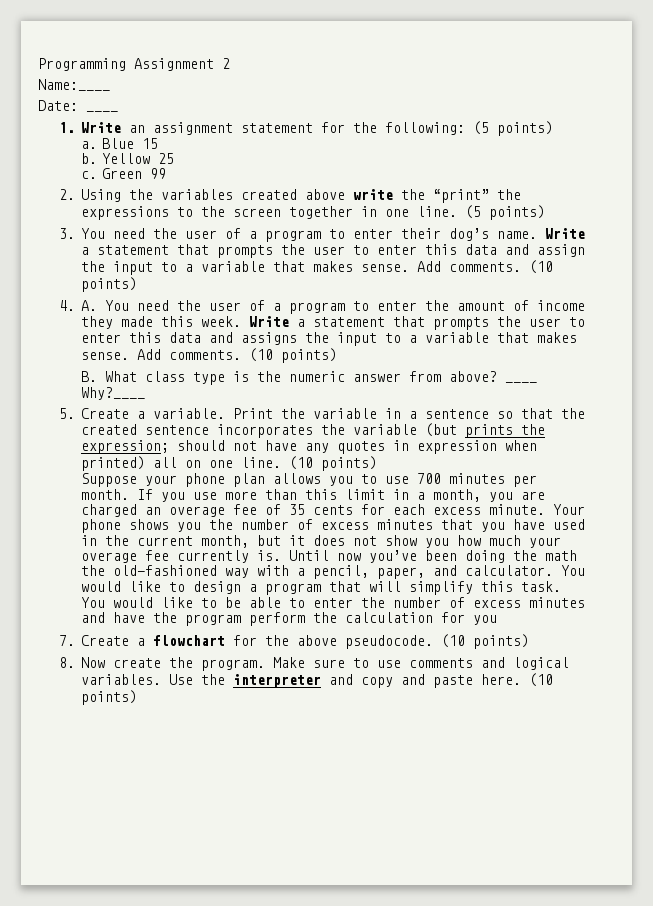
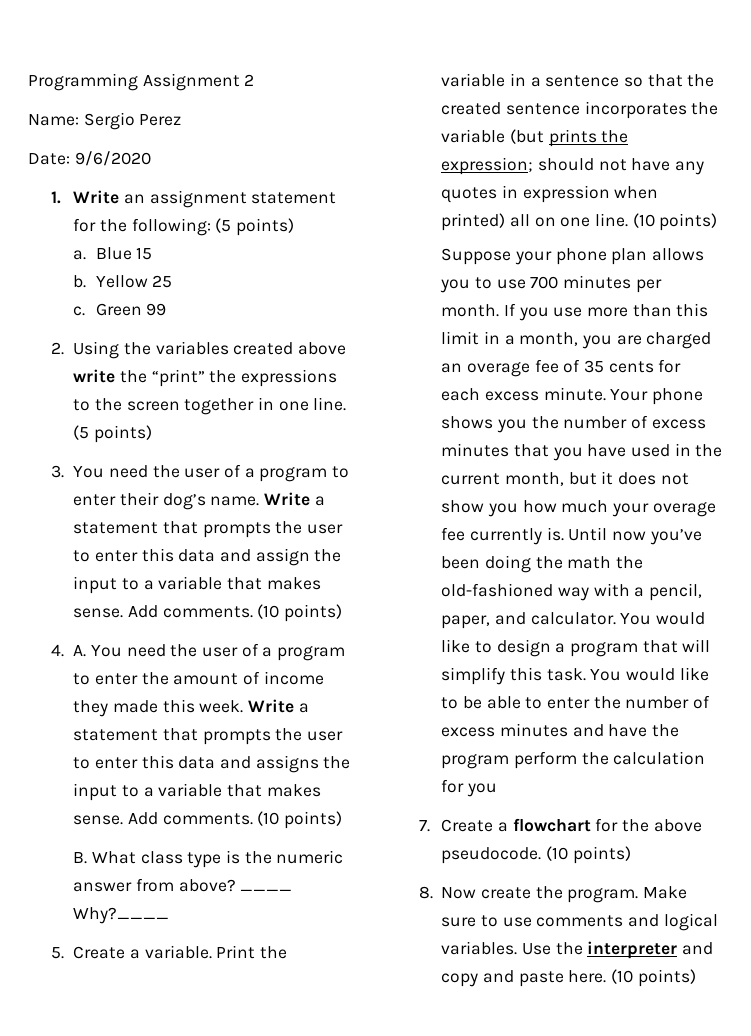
[38,79,110,91] Name:____ -> [28,112,182,130] Name: Sergio Perez
[86,111,118,112] ____ -> [74,151,151,166] 9/6/2020

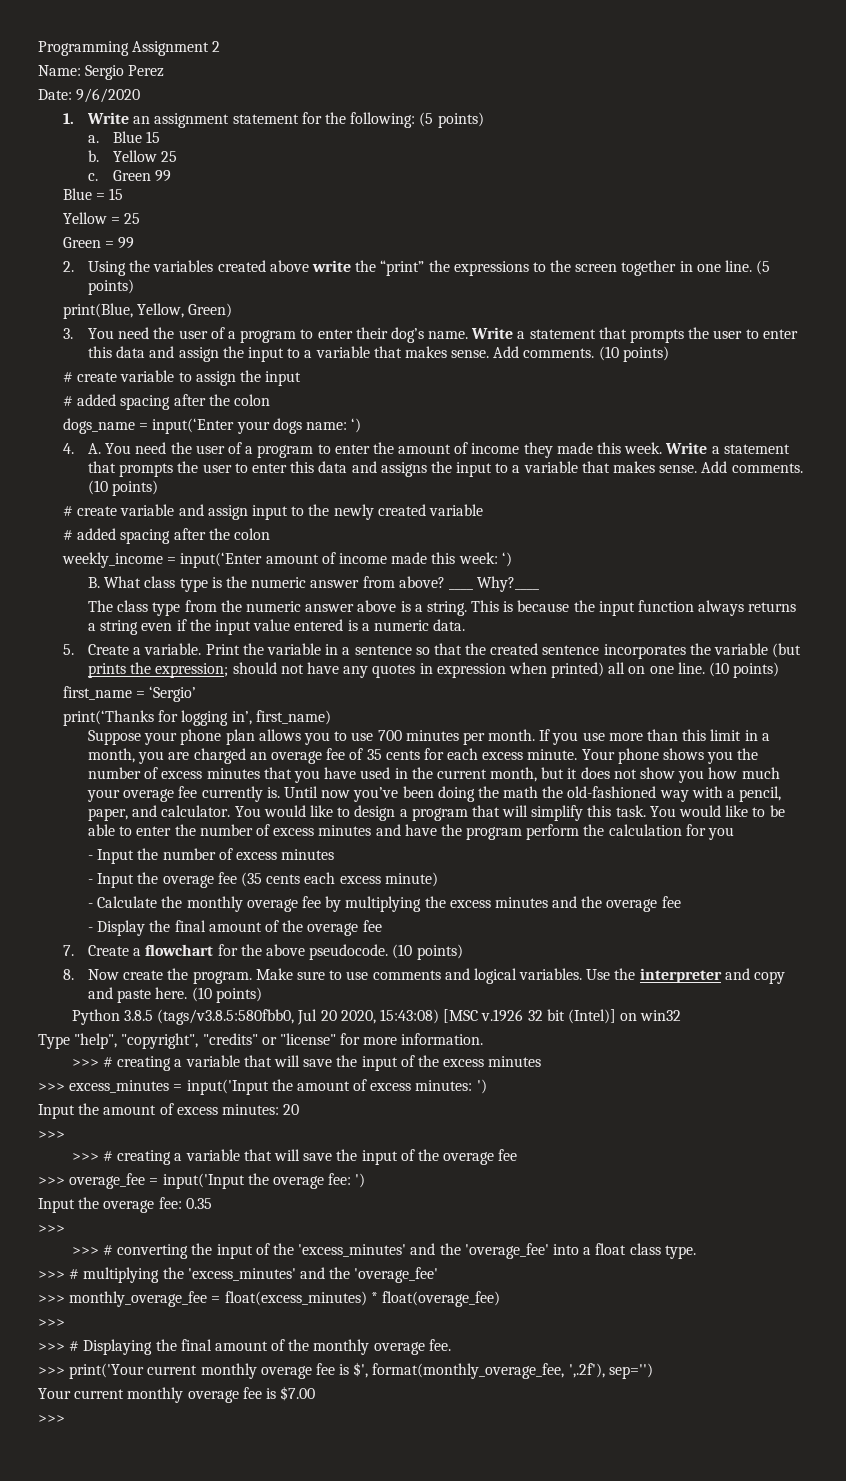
(167, 309) none -> [63,188,124,200] [63,212,141,224] [63,237,135,249] // Blue = 15 // Yellow = 25 // Green = 99
(152, 434) none -> [63,303,233,319] // print(Blue, Yellow, Green)
(343, 613) none -> [63,370,302,386] [63,394,270,410] [63,418,362,434] // # create variable to assign the input // # added spacing after the colon // dogs_name = input(‘Enter your dogs name: ‘)
(343, 820) none -> [63,504,483,520] [63,528,270,544] [62,552,512,568] // # create variable and assign input to the newly created variable // # added spacing after the colon // weekly_income = input(‘Enter amount of income made this week: ‘)
(170, 915) none -> [88,600,797,616] [88,619,466,635] // The class type from the numeric answer above is a string. This is because the input function always returns a string even if the input value entered is a numeric data.
(718, 222) none -> [63,686,197,702] [63,710,331,726] // first_name = ‘Sergio’ // print(‘Thanks for logging in’, first_name)
(497, 790) none -> [88,848,335,864] [88,872,438,888] [88,896,681,912] [88,920,382,936] // - Input the number of excess minutes // - Input the overage fee (35 cents each excess minute) // - Calculate the monthly overage fee by multiplying the excess minutes and the overage fee // - Display the final amount of the overage fee
(696, 978) none -> [71,1009,682,1025] [38,1033,484,1049] [71,1055,542,1071] [38,1079,487,1095] [38,1103,300,1119] [38,1131,65,1139] [71,1149,518,1165] [38,1173,366,1189] [38,1197,212,1213] [38,1225,65,1233] [71,1243,696,1259] [38,1267,439,1283] [38,1291,500,1307] [38,1319,65,1327] [38,1339,451,1355] [38,1362,653,1379] [38,1386,316,1403] [38,1415,65,1423] // Python 3.8.5 (tags/v3.8.5:580fbb0, Jul 20 2020, 15:43:08) [MSC v.1926 32 bit (Intel)] on win32 // Type "help", "copyright", "credits" or "license" for more information. // >>> # creating a variable that will save the input of the excess minutes // >>> excess_minutes = input('Input the amount of excess minutes: ') // Input the amount of excess minutes: 20 // >>> // >>> # creating a variable that will save the input of the overage fee // >>> overage_fee = input('Input the overage fee: ') // Input the overage fee: 0.35 // >>> // >>> # converting the input of the 'excess_minutes' and the 'overage_fee' into a float class type. // >>> # multiplying the 'excess_minutes' and the 'overage_fee' // >>> monthly_overage_fee = float(excess_minutes) * float(overage_fee) // >>> // >>> # Displaying the final amount of the monthly overage fee. // >>> print('Your current monthly overage fee is $', format(monthly_overage_fee, ',.2f'), sep='') // Your current monthly overage fee is $7.00 // >>>

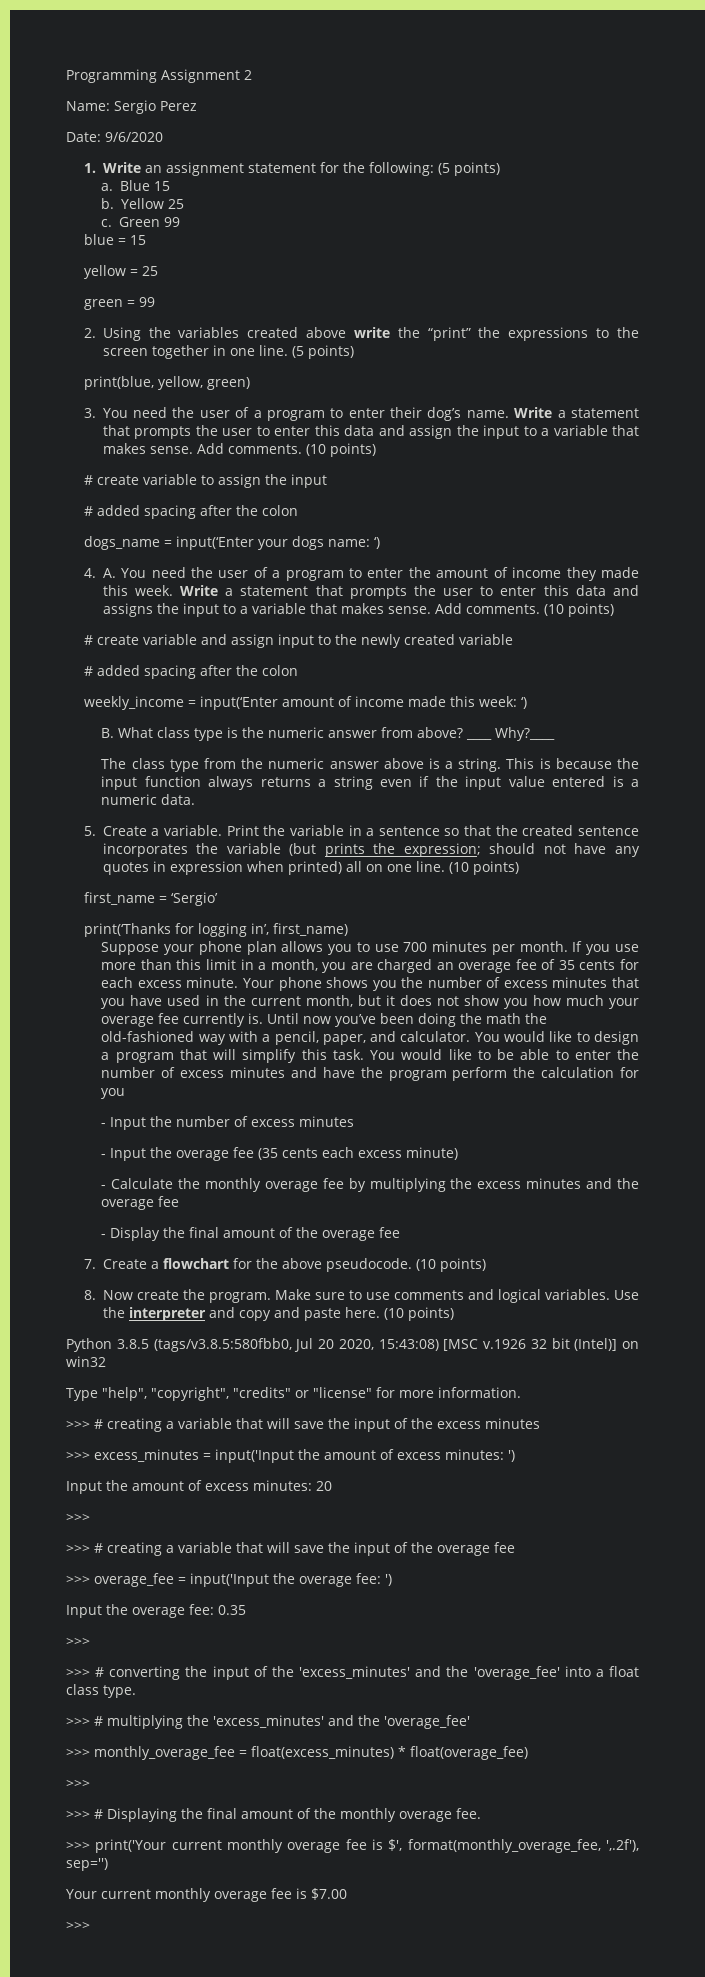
[63,188,93,200] Blue -> [83,234,114,245] blue
[63,212,108,224] Yellow -> [83,265,126,279] yellow
[63,237,102,248] Green -> [83,299,123,310] green
[63,303,233,319] print(Blue, Yellow, Green) -> [83,376,250,390] print(blue, yellow, green)

